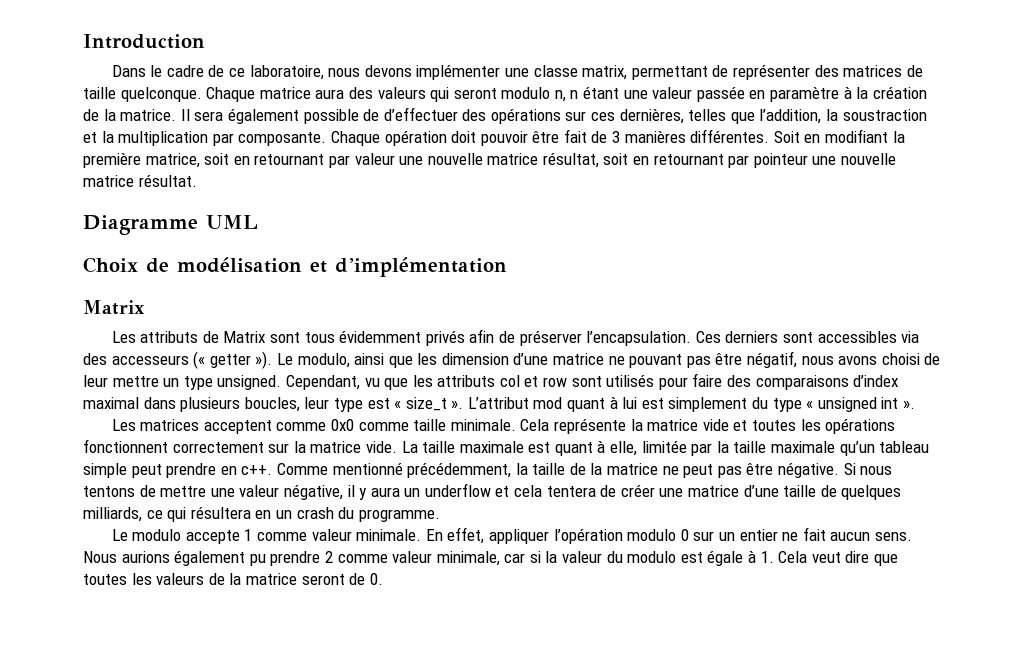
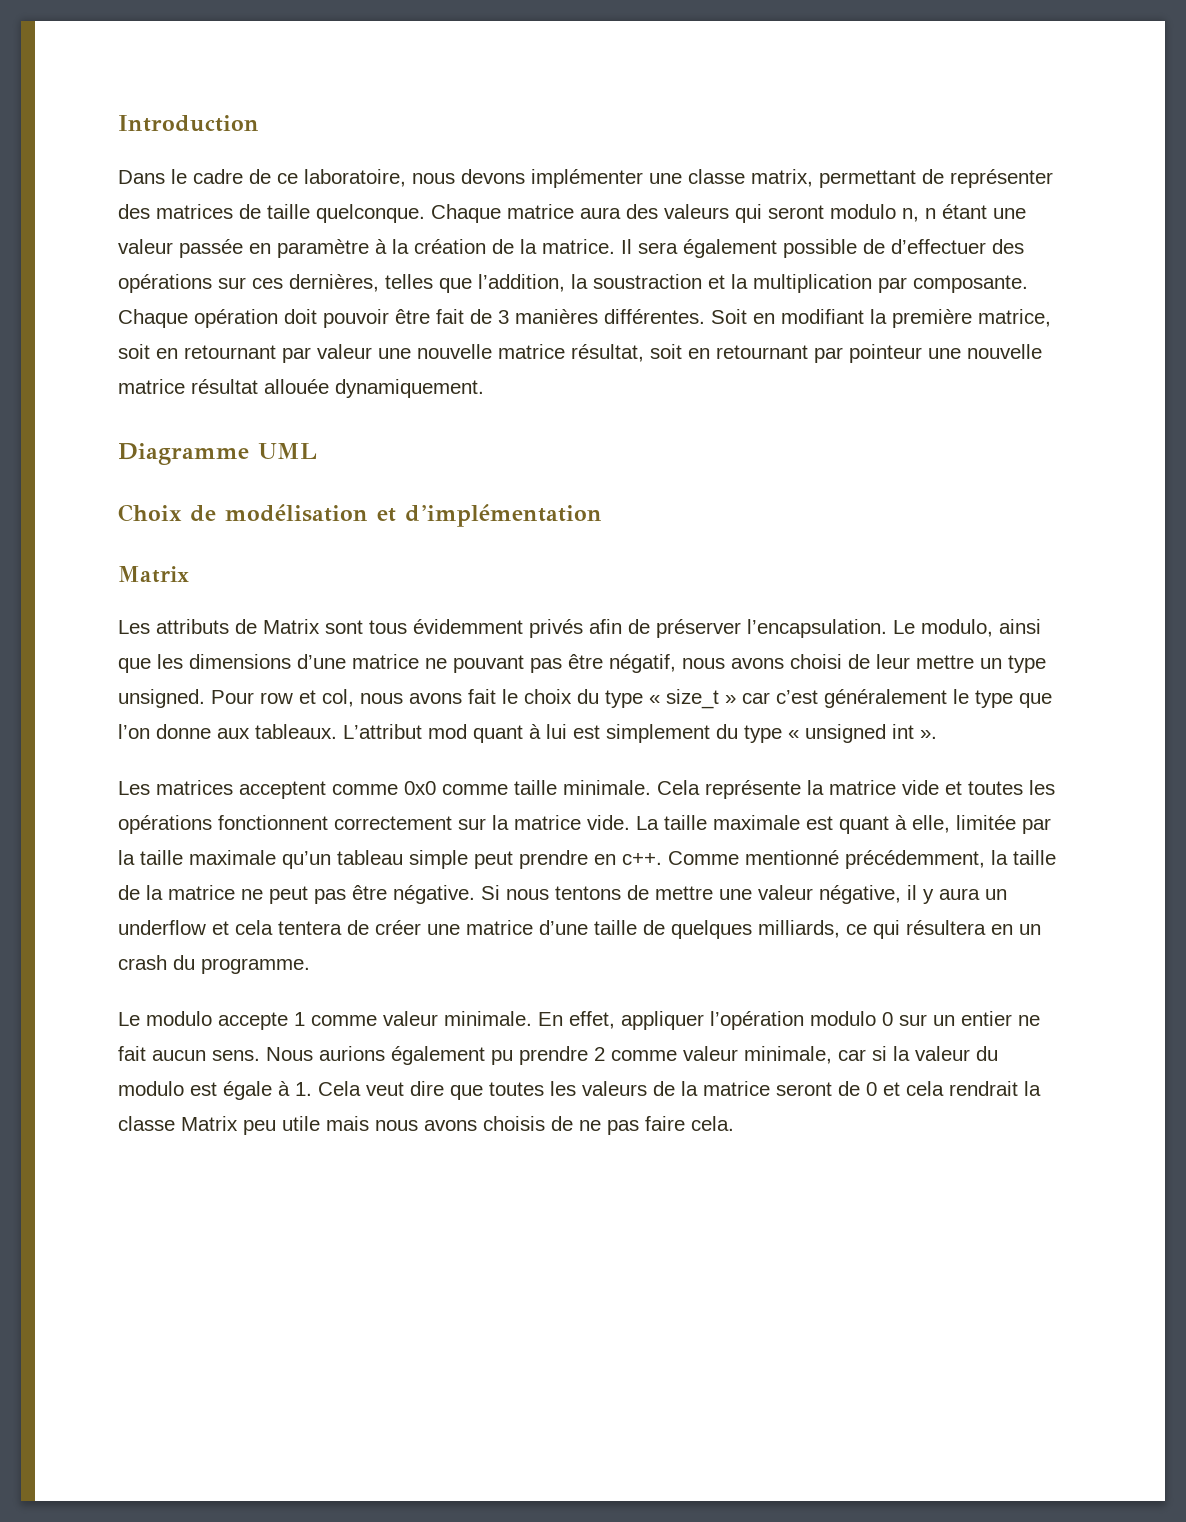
[138,174,197,187] résultat. -> [191,379,484,398] résultat allouée dynamiquement.
[695,331,920,343] [83,351,273,369] Ces derniers sont accessibles via des accesseurs (« getter »). -> (887, 628) none
[441,353,509,365] dimension -> [189,654,291,669] dimensions
[285,373,899,390] [83,397,464,412] Cependant, vu que les attributs col et row sont utilisés pour faire des comparaisons d’index maximal dans plusieurs boucles, leur type est « size_t ». -> [211,689,1052,709] [118,724,337,739] Pour row et col, nous avons fait le choix du type « size_t » car c’est généralement le type que l’on donne aux tableaux.
[369,573,383,585] 0. -> [866,1081,1041,1096] [118,1116,734,1135] 0 et cela rendrait la classe Matrix peu utile mais nous avons choisis de ne pas faire cela.

